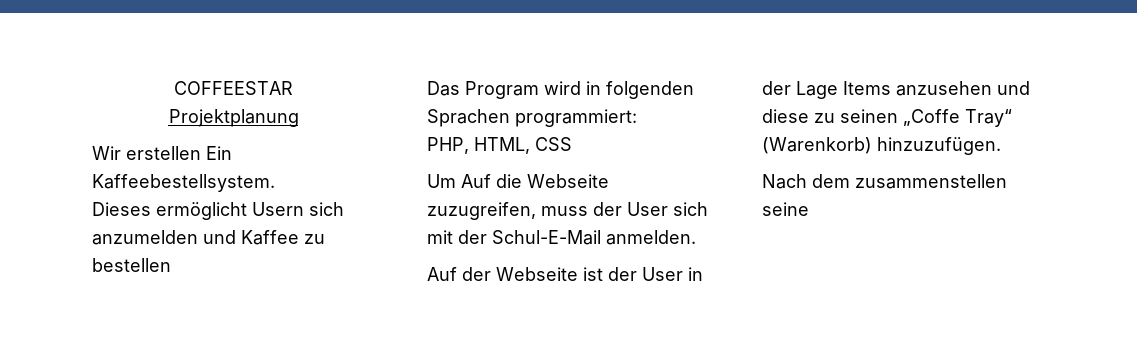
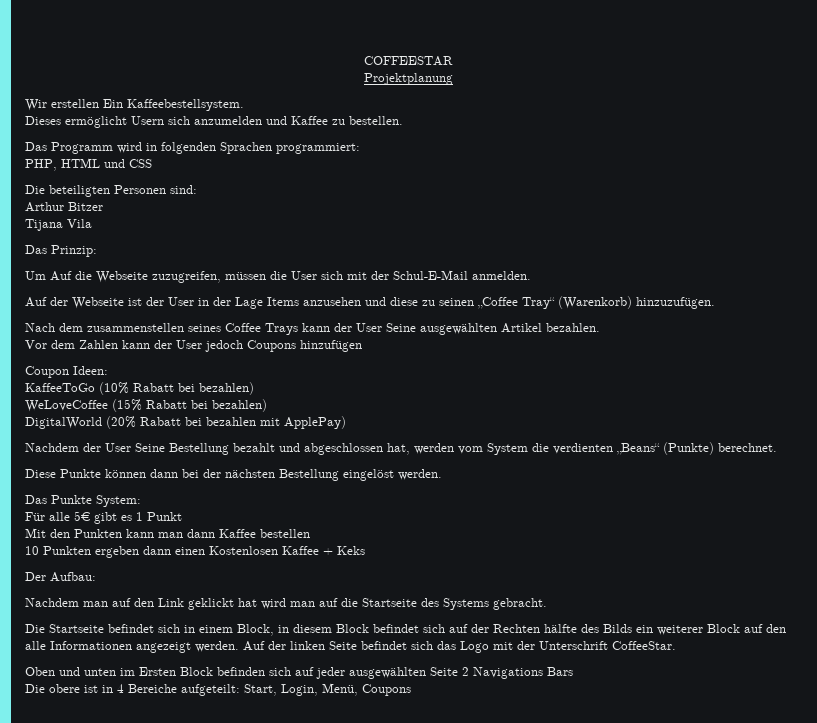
[92,258,171,272] [427,81,539,99] bestellen // Das Program -> [349,116,403,125] [25,142,113,154] bestellen. // Das Programm
[474,137,530,154] HTML, -> [61,158,125,168] HTML und
(572, 144) none -> [25,185,197,197] [25,202,103,212] [25,219,92,231] [25,245,97,257] // Die beteiligten Personen sind: // Arthur Bitzer // Tijana Vila // Das Prinzip:
[541,202,622,216] muss der -> [225,271,287,280] müssen die
[903,109,960,126] „Coffe -> [478,297,518,309] „Coffee
[762,202,809,216] seine -> [188,323,600,335] [25,340,362,352] [25,366,108,378] [25,382,254,395] [25,399,267,412] [25,416,346,429] [25,442,777,455] [25,469,442,481] [25,495,141,507] [25,511,182,524] [25,528,310,538] [25,546,365,558] [25,572,96,582] [25,598,547,610] [25,624,786,636] [25,641,676,653] [25,667,573,679] [25,683,411,696] seines Coffee Trays kann der User Seine ausgewählten Artikel bezahlen. // Vor dem Zahlen kann der User jedoch Coupons hinzufügen // Coupon Ideen: // KaffeeToGo (10% Rabatt bei bezahlen) // WeLoveCoffee (15% Rabatt bei bezahlen) // DigitalWorld (20% Rabatt bei bezahlen mit ApplePay) // Nachdem der User Seine Bestellung bezahlt und abgeschlossen hat, werden vom System die verdienten „Beans“ (Punkte) berechnet. // Diese Punkte können dann bei der nächsten Bestellung eingelöst werden. // Das Punkte System: // Für alle 5€ gibt es 1 Punkt // Mit den Punkten kann man dann Kaffee bestellen // 10 Punkten ergeben dann einen Kostenlosen Kaffee + Keks // Der Aufbau: // Nachdem man auf den Link geklickt hat wird man auf die Startseite des Systems gebracht. // Die Startseite befindet sich in einem Block, in diesem Block befindet sich auf der Rechten hälfte des Bilds ein weiterer Block auf den alle Informationen angezeigt werden. Auf der linken Seite befindet sich das Logo mit der Unterschrift CoffeeStar. // Oben und unten im Ersten Block befinden sich auf jeder ausgewählten Seite 2 Navigations Bars // Die obere ist in 4 Bereiche aufgeteilt: Start, Login, Menü, Coupons

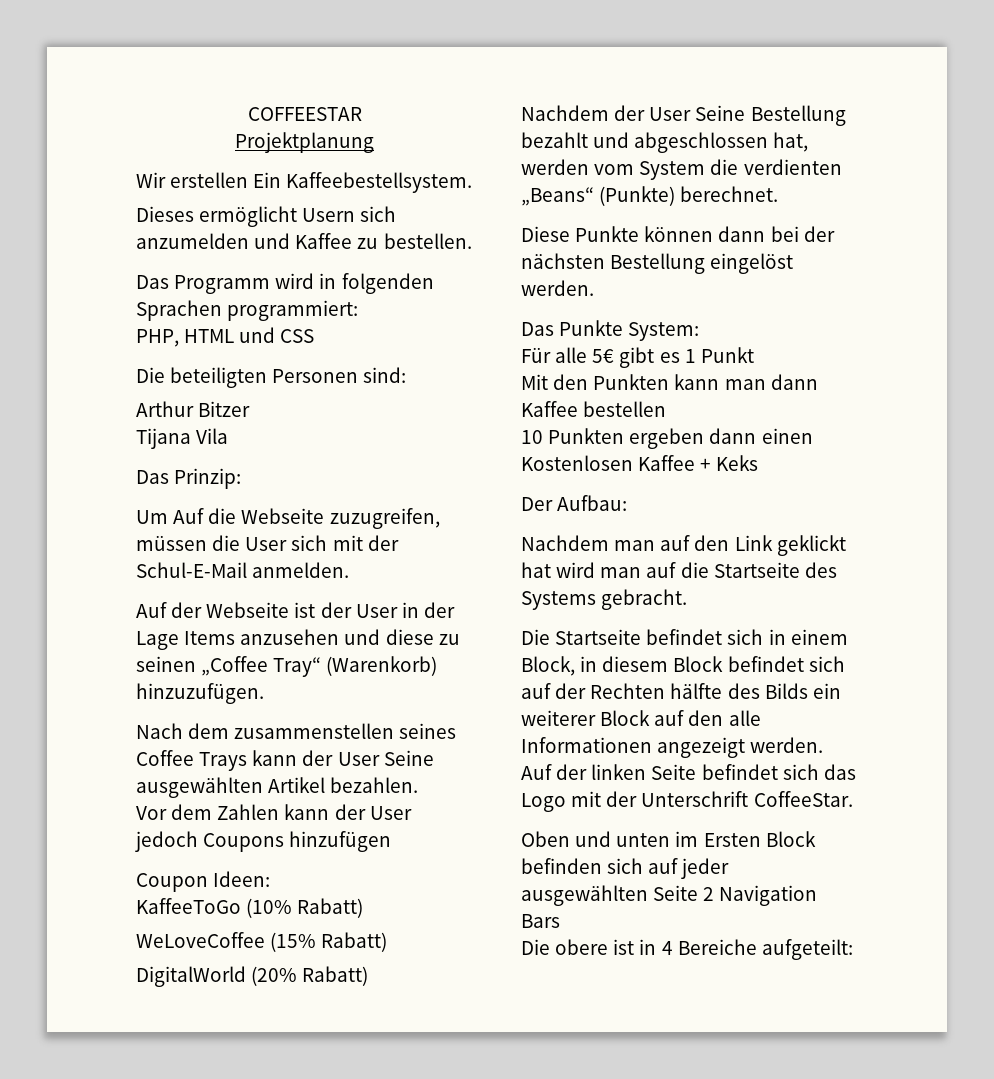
[133,382,254,395] Rabatt bei bezahlen) -> [297,898,364,918] Rabatt)
[146,399,267,412] Rabatt bei bezahlen) -> [321,932,388,952] Rabatt)
[140,416,346,429] Rabatt bei bezahlen mit ApplePay) -> [302,966,369,986] Rabatt)
[473,667,543,679] Navigations -> [719,885,818,906] Navigation
[244,683,411,696] Start, Login, Menü, Coupons -> (853, 949) none

